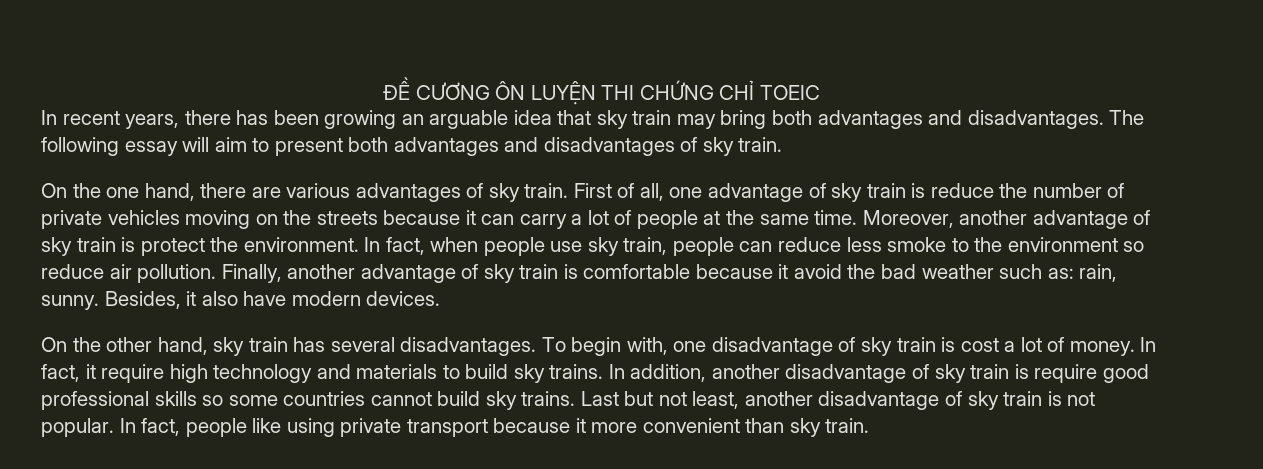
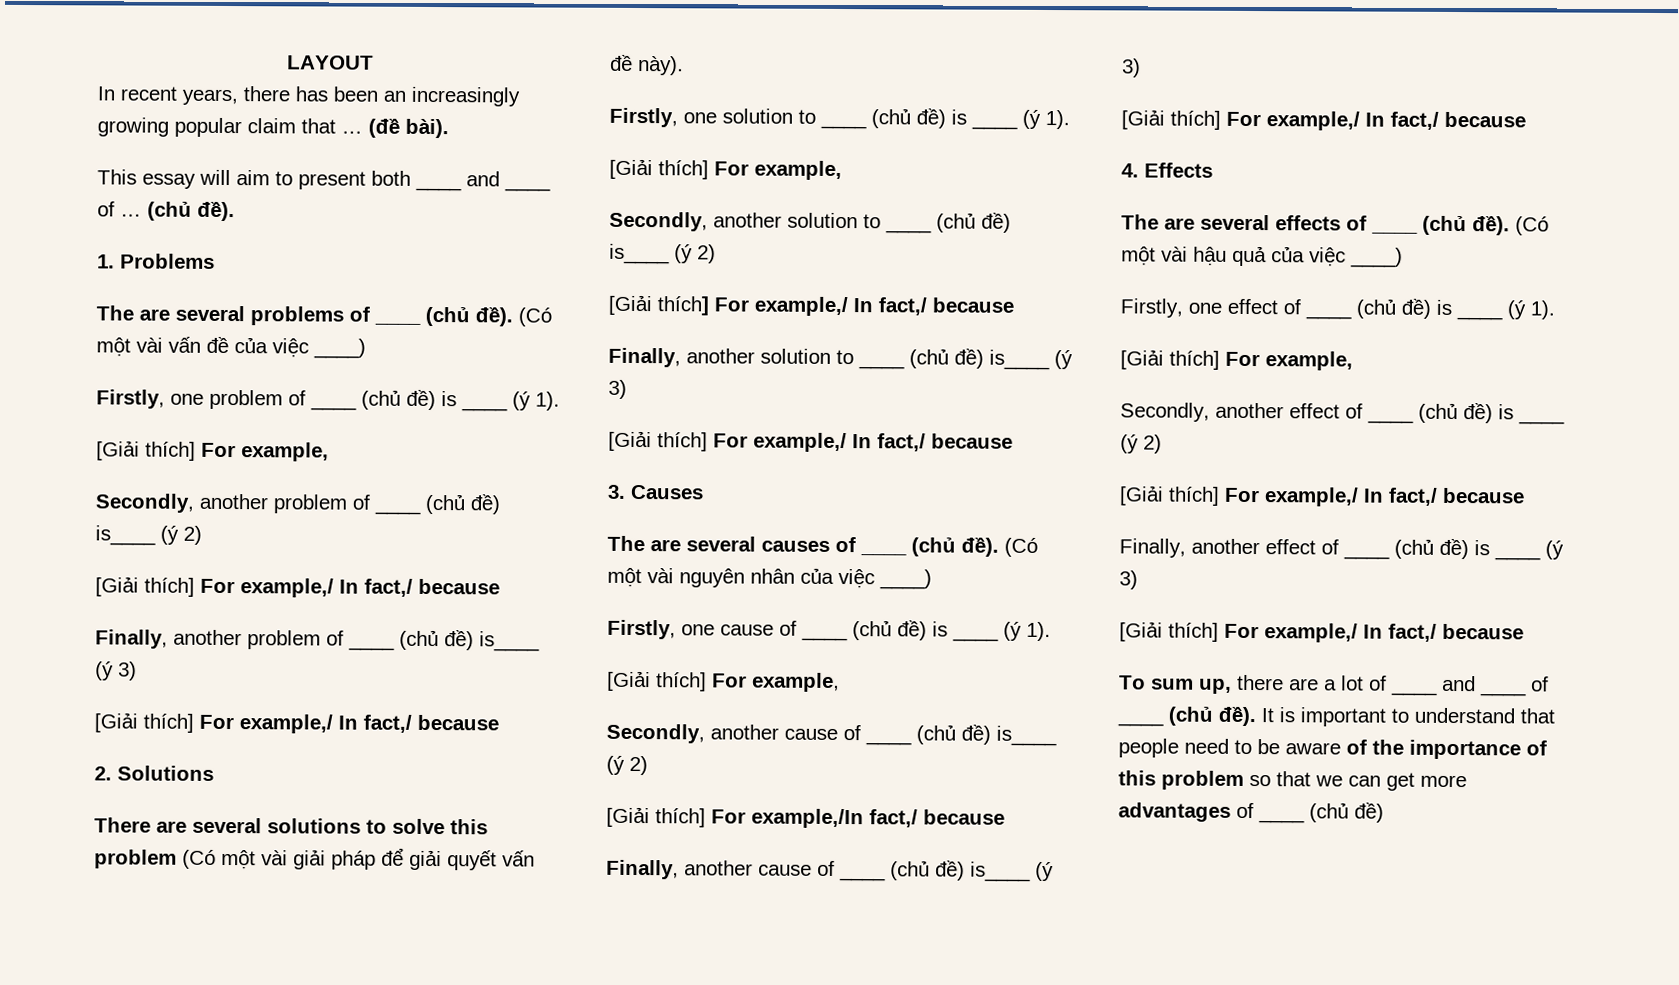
[383,77,820,105] ĐỀ CƯƠNG ÔN LUYỆN THI CHỨNG CHỈ TOEIC -> [286,55,374,70] LAYOUT
[324,110,1145,129] [41,137,119,156] growing an arguable idea that sky train may bring both advantages and disadvantages. The following -> [383,86,520,107] [97,117,449,139] [97,169,137,185] an increasingly growing popular claim that … (đề bài). // This
[393,137,783,156] [41,183,1125,202] [41,210,1151,229] [41,237,1145,256] [41,264,1118,283] [41,291,441,310] [41,337,1157,356] [41,364,1149,383] [41,391,1096,410] [41,418,870,437] advantages and disadvantages of sky train. // On the one hand, there are various advantages of sky train. First of all, one advantage of sky train is reduce the number of private vehicles moving on the streets because it can carry a lot of people at the same time. Moreover, another advantage of sky train is protect the environment. In fact, when people use sky train, people can reduce less smoke to the environment so reduce air pollution. Finally, another advantage of sky train is comfortable because it avoid the bad weather such as: rain, sunny. Besides, it also have modern devices. // On the other hand, sky train has several disadvantages. To begin with, one disadvantage of sky train is cost a lot of money. In fact, it require high technology and materials to build sky trains. In addition, another disadvantage of sky train is require good professional skills so some countries cannot build sky trains. Last but not least, another disadvantage of sky train is not popular. In fact, people like using private transport because it more convenient than sky train. -> [415,171,551,192] [97,201,235,222] [97,253,215,269] [96,305,552,327] [96,336,366,359] [96,389,560,412] [96,440,329,462] [95,493,500,515] [95,525,202,546] [95,576,500,598] [95,629,540,652] [95,661,137,681] [94,712,499,734] [94,765,214,781] [94,817,488,835] [94,847,535,871] [610,54,684,76] [609,107,1070,130] [609,158,842,181] [609,211,1011,234] [609,243,716,265] [608,294,1014,317] [608,347,1073,371] [608,379,627,399] [608,430,1013,453] [607,484,704,500] [607,535,1038,557] [607,567,932,590] [607,619,1051,642] [607,670,840,693] [606,723,1057,747] [606,755,648,776] [606,806,1005,829] [606,859,835,880] [839,860,1054,882] [1122,58,1141,78] [1121,109,1526,131] [1121,162,1213,178] [1121,214,1549,236] [1121,245,1403,268] [1120,298,1452,320] [1456,300,1555,321] [1120,349,1353,371] [1120,402,1565,425] [1120,434,1162,454] [1119,485,1525,507] [1119,538,1564,561] [1119,570,1138,590] [1119,621,1524,643] [1119,674,1549,697] [1117,706,1555,727] [1118,738,1547,760] [1118,770,1467,791] [1118,802,1384,824] ____ and ____ of … (chủ đề). // 1. Problems // The are several problems of ____ (chủ đề). (Có một vài vấn đề của việc ____) // Firstly, one problem of ____ (chủ đề) is ____ (ý 1). // [Giải thích] For example, // Secondly, another problem of ____ (chủ đề) is____ (ý 2) // [Giải thích] For example,/ In fact,/ because // Finally, another problem of ____ (chủ đề) is____ (ý 3) // [Giải thích] For example,/ In fact,/ because // 2. Solutions // There are several solutions to solve this problem (Có một vài giải pháp để giải quyết vấn đề này). // Firstly, one solution to ____ (chủ đề) is ____ (ý 1). // [Giải thích] For example, // Secondly, another solution to ____ (chủ đề) is____ (ý 2) // [Giải thích] For example,/ In fact,/ because // Finally, another solution to ____ (chủ đề) is____ (ý 3) // [Giải thích] For example,/ In fact,/ because // 3. Causes // The are several causes of ____ (chủ đề). (Có một vài nguyên nhân của việc ____) // Firstly, one cause of ____ (chủ đề) is ____ (ý 1). // [Giải thích] For example, // Secondly, another cause of ____ (chủ đề) is____ (ý 2) // [Giải thích] For example,/In fact,/ because // Finally, another cause of ____ (chủ đề) is____ (ý 3) // [Giải thích] For example,/ In fact,/ because // 4. Effects // The are several effects of ____ (chủ đề). (Có một vài hậu quả của việc ____) // Firstly, one effect of ____ (chủ đề) is ____ (ý 1). // [Giải thích] For example, // Secondly, another effect of ____ (chủ đề) is ____ (ý 2) // [Giải thích] For example,/ In fact,/ because // Finally, another effect of ____ (chủ đề) is ____ (ý 3) // [Giải thích] For example,/ In fact,/ because // To sum up, there are a lot of ____ and ____ of ____ (chủ đề). It is important to understand that people need to be aware of the importance of this problem so that we can get more advantages of ____ (chủ đề)

